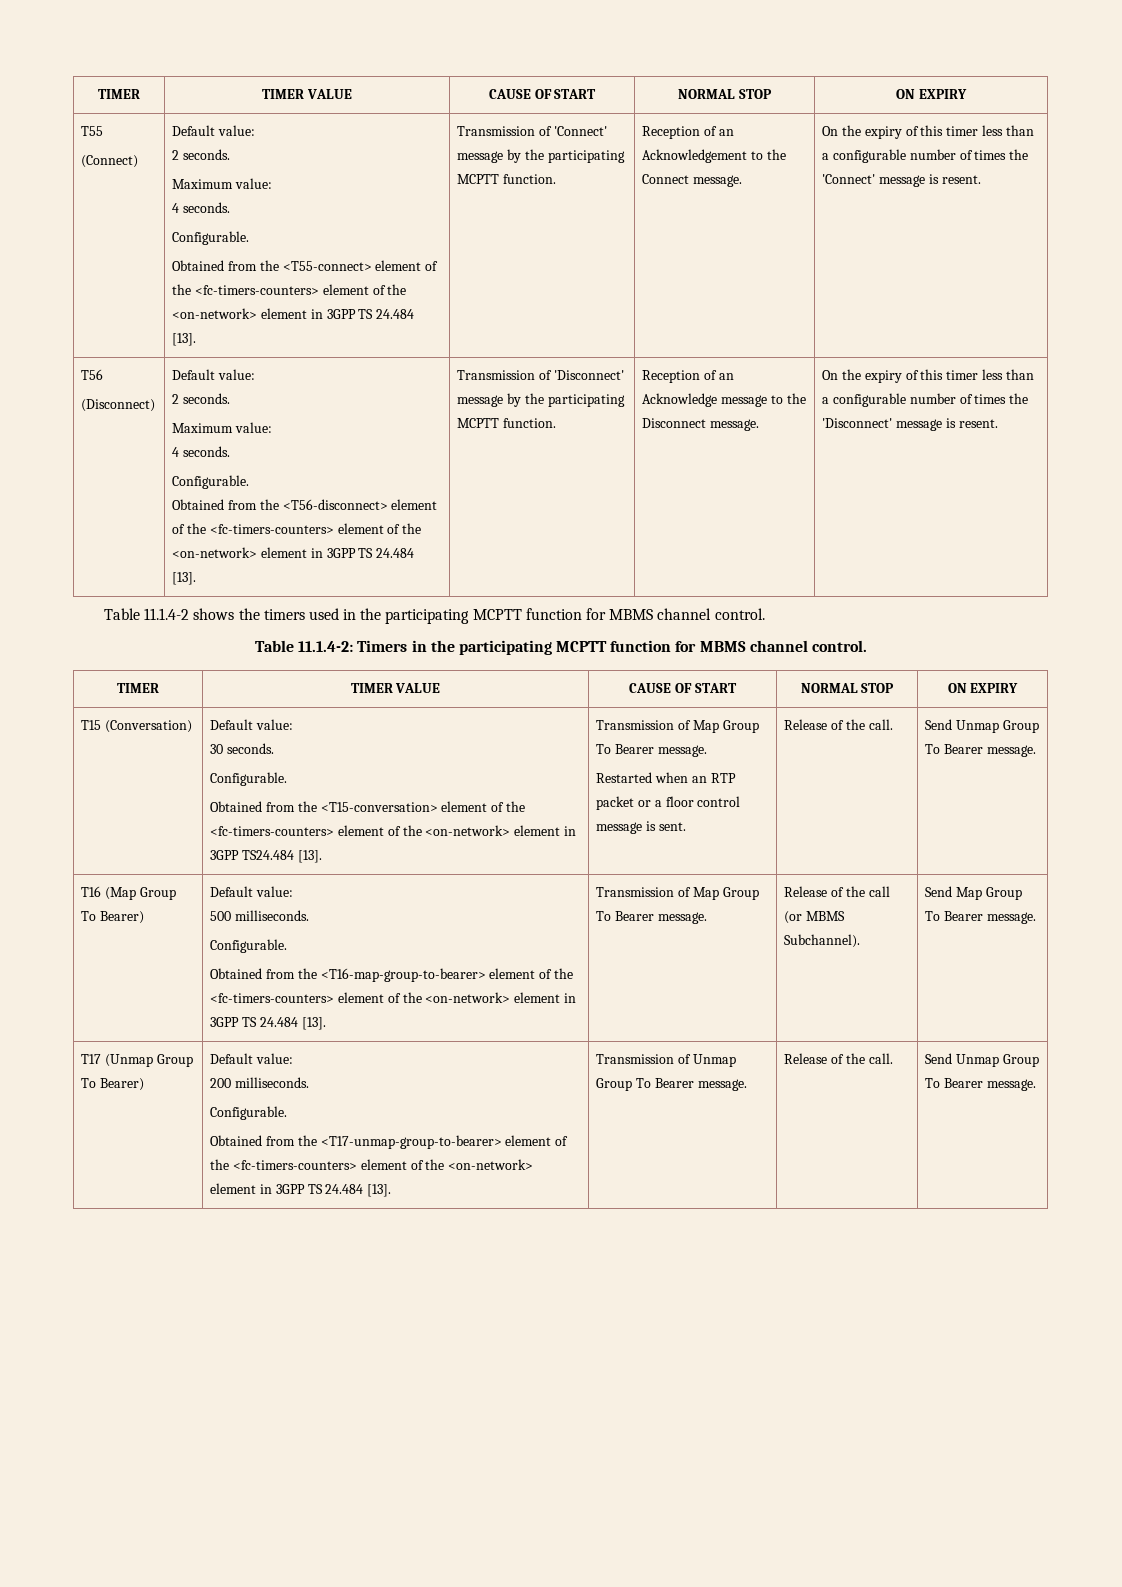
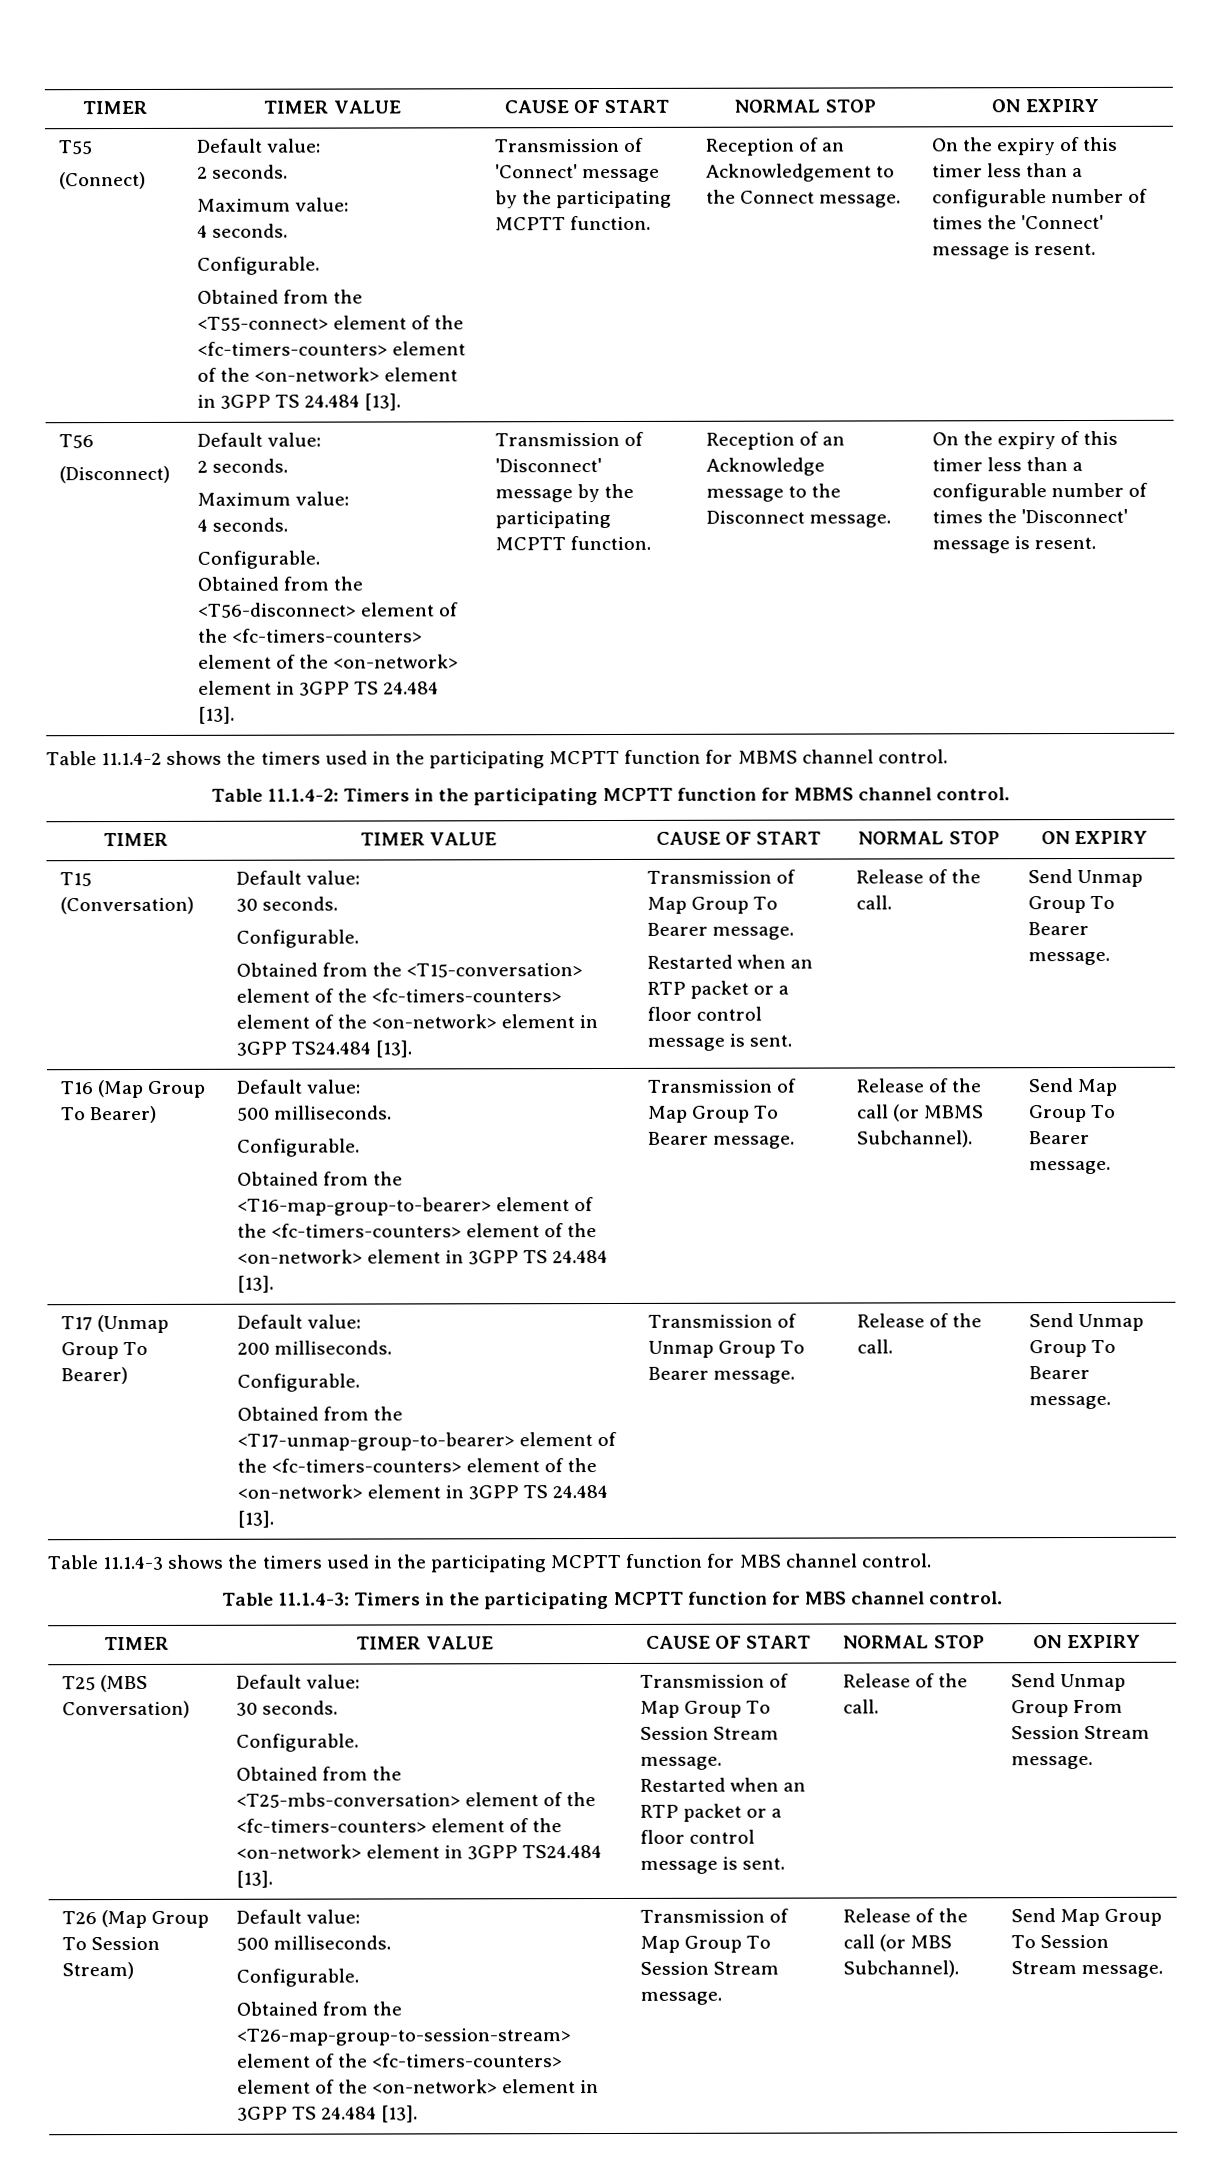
(1036, 1085) none -> [47,1553,931,1573] [221,1591,1004,1610] [103,1636,169,1651] [356,1636,494,1650] [645,1635,812,1649] [843,1635,985,1649] [1033,1634,1141,1649] [61,1674,148,1693] [61,1700,190,1719] [235,1674,360,1689] [235,1700,338,1716] [235,1733,359,1752] [235,1766,402,1781] [235,1792,597,1808] [235,1818,563,1833] [235,1844,603,1860] [235,1870,273,1888] [639,1673,789,1688] [639,1700,771,1718] [639,1726,779,1740] [639,1756,722,1770] [639,1777,806,1792] [639,1803,783,1822] [639,1829,755,1844] [639,1856,785,1874] [842,1673,968,1688] [842,1699,879,1714] [1010,1673,1126,1692] [1010,1699,1123,1718] [1010,1725,1150,1740] [1010,1755,1093,1770] [61,1909,209,1929] [61,1936,160,1951] [61,1962,134,1980] [235,1909,360,1924] [235,1935,391,1951] [235,1968,359,1987] [235,2001,402,2016] [235,2028,571,2046] [236,2053,564,2068] [236,2079,600,2094] [236,2105,419,2123] [639,1908,789,1923] [639,1935,771,1953] [639,1961,779,1975] [639,1991,722,2005] [842,1908,968,1923] [842,1934,952,1952] [842,1960,959,1978] [1010,1908,1162,1927] [1010,1934,1109,1949] [1010,1961,1163,1979] // Table 11.1.4-3 shows the timers used in the participating MCPTT function for MBS channel control. // Table 11.1.4-3: Timers in the participating MCPTT function for MBS channel control. // TIMER | TIMER VALUE | CAUSE OF START | NORMAL STOP | ON EXPIRY // T25 (MBS Conversation) | Default value: // 30 seconds. // Configurable. // Obtained from the <T25-mbs-conversation> element of the <fc-timers-counters> element of the <on-network> element in 3GPP TS24.484 [13]. | Transmission of Map Group To Session Stream message. // Restarted when an RTP packet or a floor control message is sent. | Release of the call. | Send Unmap Group From Session Stream message. // T26 (Map Group To Session Stream) | Default value: // 500 milliseconds. // Configurable. // Obtained from the <T26-map-group-to-session-stream> element of the <fc-timers-counters> element of the <on-network> element in 3GPP TS 24.484 [13]. | Transmission of Map Group To Session Stream message. | Release of the call (or MBS Subchannel). | Send Map Group To Session Stream message.

